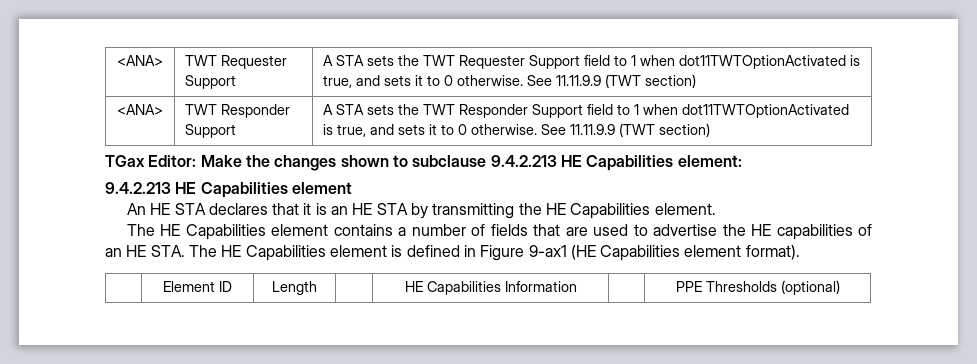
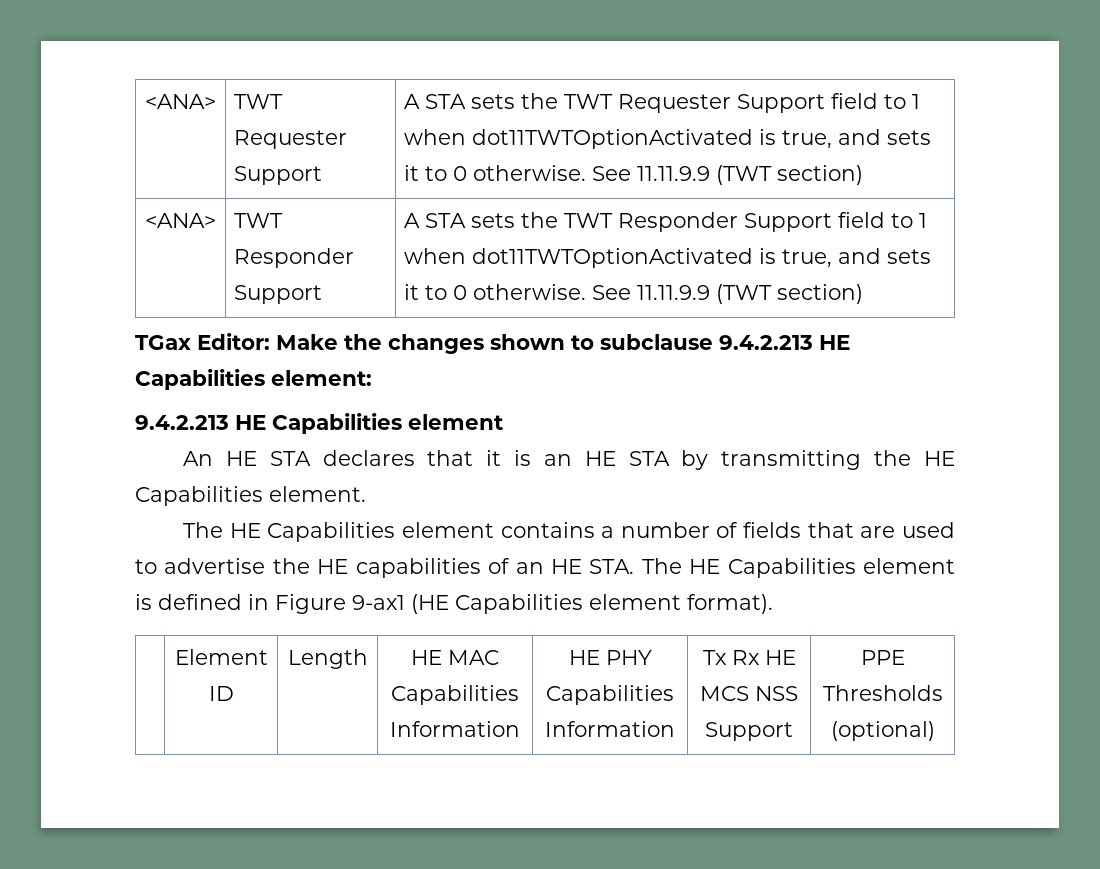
[404,281,577,295] | HE Capabilities Information | -> [411,650,499,665] [391,685,519,705] [390,721,520,737] [568,650,652,665] [546,685,674,705] [545,721,675,737] [702,650,796,665] [700,686,798,701] [705,722,793,741] HE MAC Capabilities Information | HE PHY Capabilities Information | Tx Rx HE MCS NSS Support

